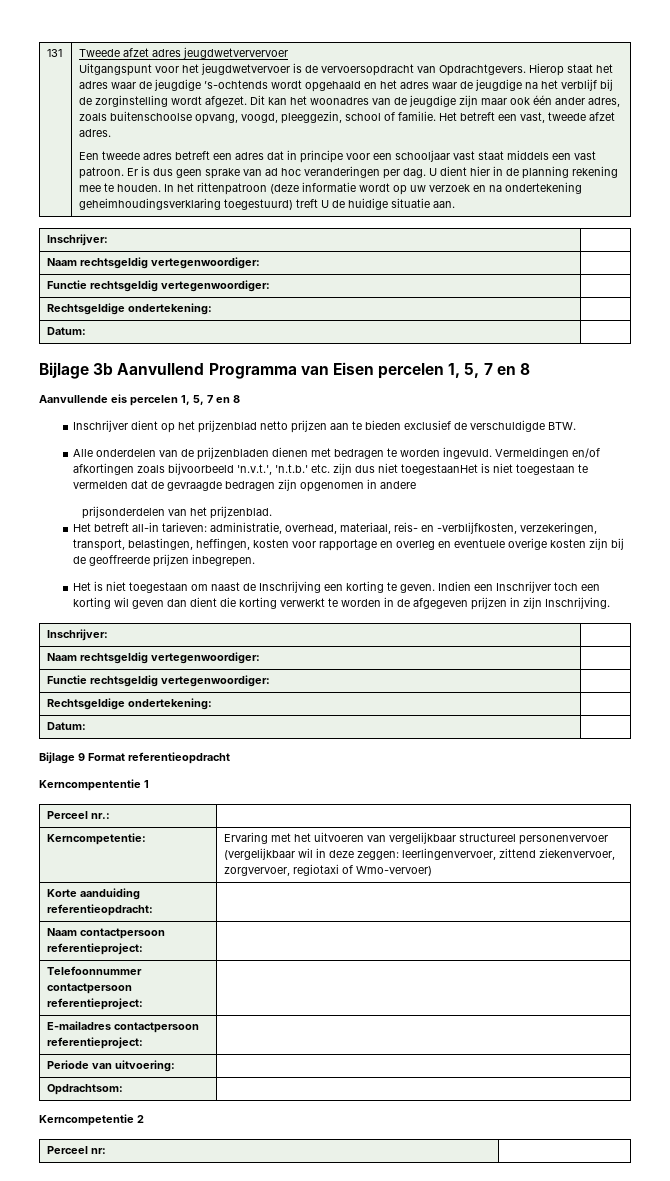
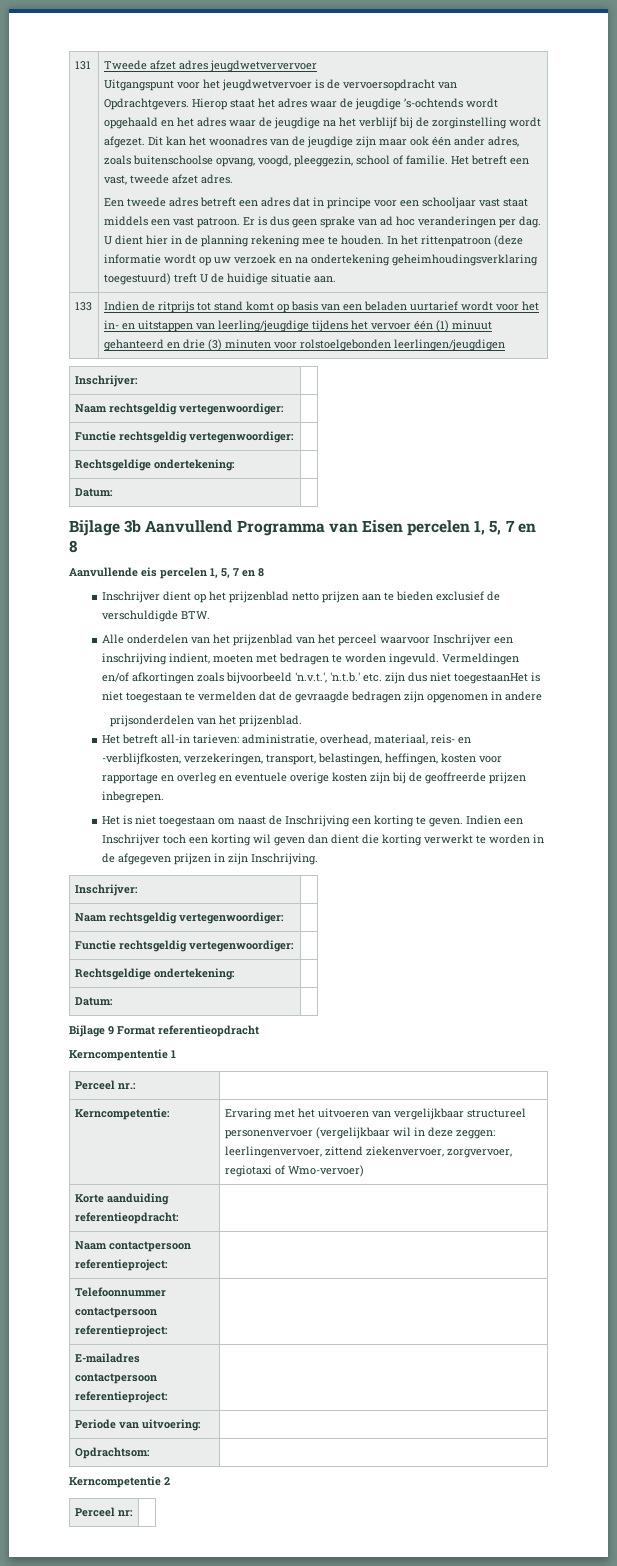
(456, 204) none -> [74,302,92,311] [103,301,539,313] [103,320,492,332] [103,339,505,351] // 133 | Indien de ritprijs tot stand komt op basis van een beladen uurtarief wordt voor het in- en uitstappen van leerling/jeugdige tijdens het vervoer één (1) minuut gehanteerd en drie (3) minuten voor rolstoelgebonden leerlingen/jeugdigen
[180,447,308,460] de prijzenbladen dienen -> [212,634,513,646] [101,653,253,665] het prijzenblad van het perceel waarvoor Inschrijver een inschrijving indient, moeten

